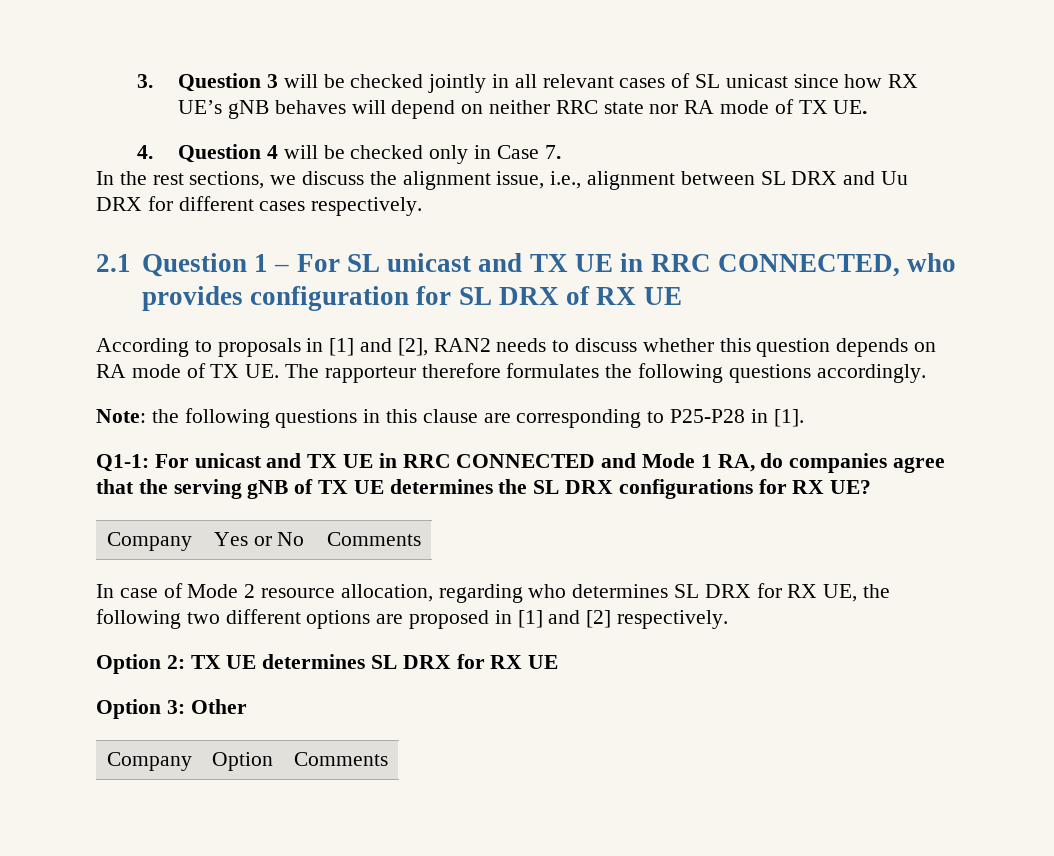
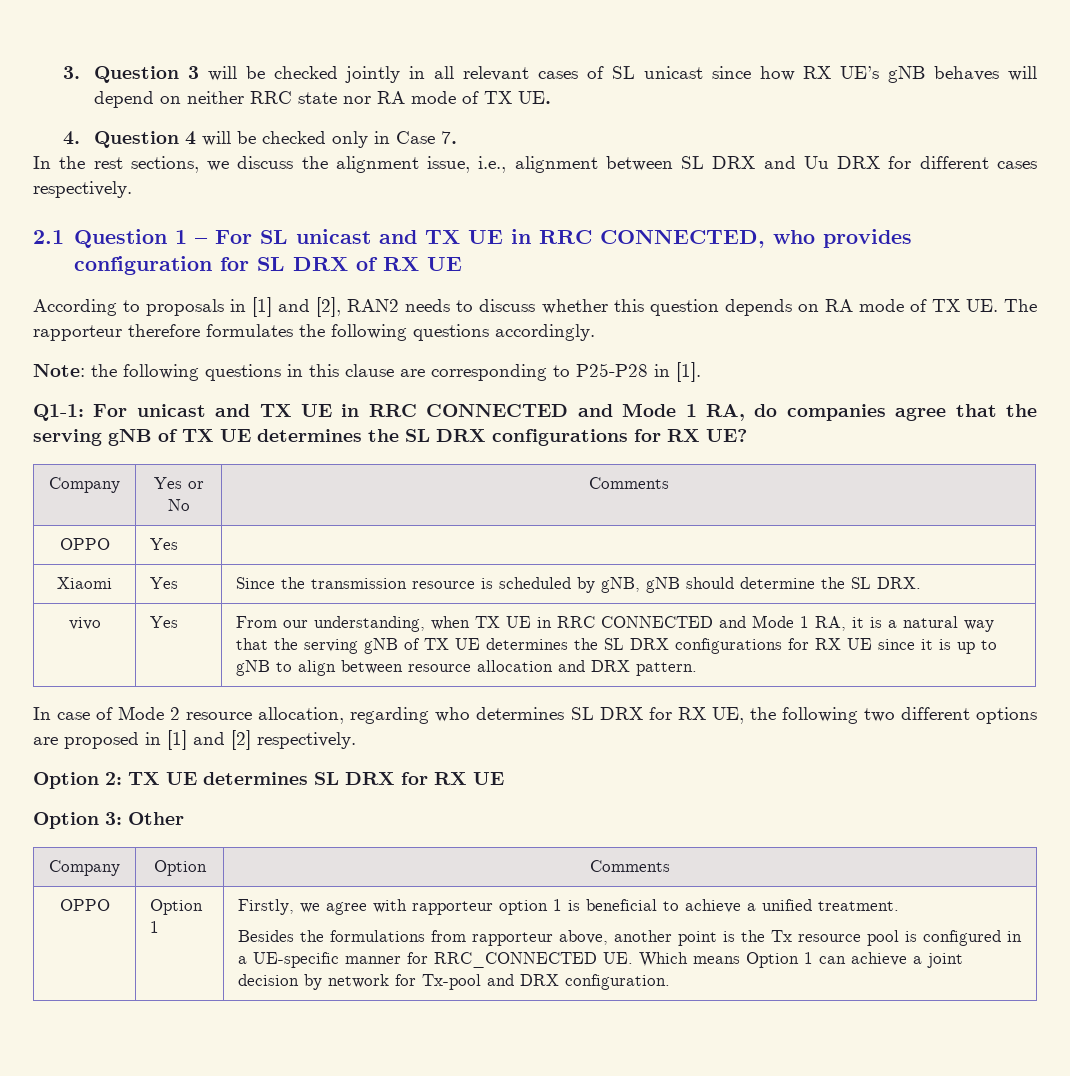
(421, 539) none -> [59,538,110,550] [150,538,179,550] [57,577,112,589] [150,577,179,589] [236,577,922,593] [68,617,101,630] [150,616,179,628] [236,615,995,632] [236,638,998,654] [236,660,698,676] // OPPO | Yes | // Xiaomi | Yes | Since the transmission resource is scheduled by gNB, gNB should determine the SL DRX. // vivo | Yes | From our understanding, when TX UE in RRC CONNECTED and Mode 1 RA, it is a natural way that the serving gNB of TX UE determines the SL DRX configurations for RX UE since it is up to gNB to align between resource allocation and DRX pattern.
(388, 759) none -> [59,899,110,911] [150,899,204,915] [150,921,160,933] [238,899,900,915] [238,930,1023,946] [238,952,964,968] [238,974,671,990] // OPPO | Option 1 | Firstly, we agree with rapporteur option 1 is beneficial to achieve a unified treatment. // Besides the formulations from rapporteur above, another point is the Tx resource pool is configured in a UE-specific manner for RRC_CONNECTED UE. Which means Option 1 can achieve a joint decision by network for Tx-pool and DRX configuration.

